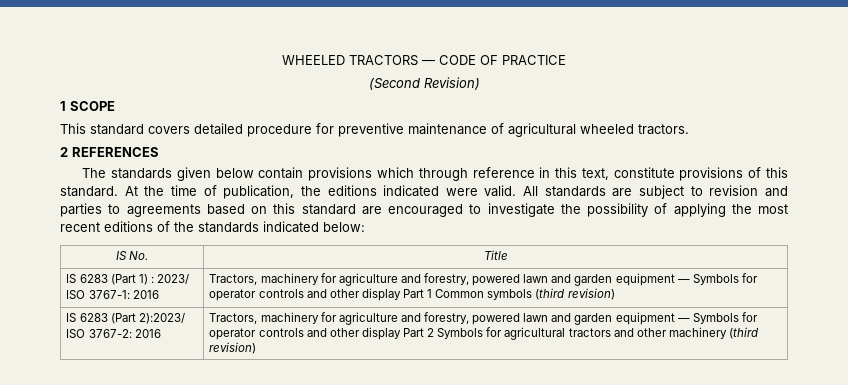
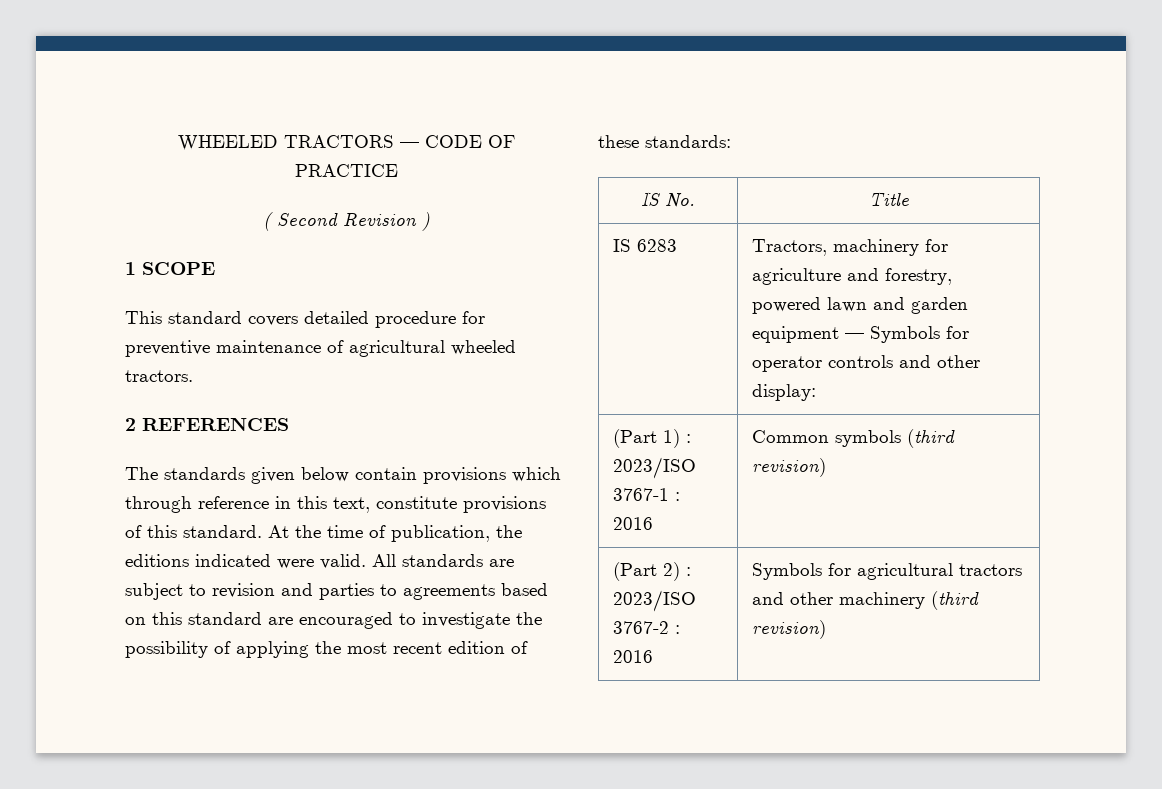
[368,77,480,90] (Second Revision) -> [262,212,430,231] ( Second Revision )
[104,221,365,233] editions of the standards indicated below: -> [448,641,528,654] [598,135,731,148] edition of these standards:
[110,274,189,285] [66,290,159,299] (Part 1) : 2023/ ISO 3767-1: 2016 -> (678, 245) none
[361,288,615,301] [66,313,185,324] [66,329,161,338] [209,312,758,325] [209,327,435,340] display Part 1 Common symbols (third revision) // IS 6283 (Part 2):2023/ ISO 3767-2: 2016 | Tractors, machinery for agriculture and forestry, powered lawn and garden equipment — Symbols for operator controls and other display Part 2 -> [752,384,817,401] [613,429,692,448] [613,457,697,479] [613,488,681,501] [613,517,654,530] [752,429,956,448] [752,458,827,477] [613,562,692,581] [613,590,697,612] [613,621,681,634] [613,650,654,663] display: // (Part 1) : 2023/ISO 3767-1 : 2016 | Common symbols (third revision) // (Part 2) : 2023/ISO 3767-2 : 2016 |

